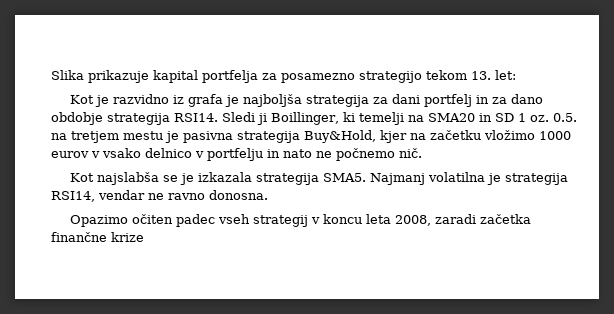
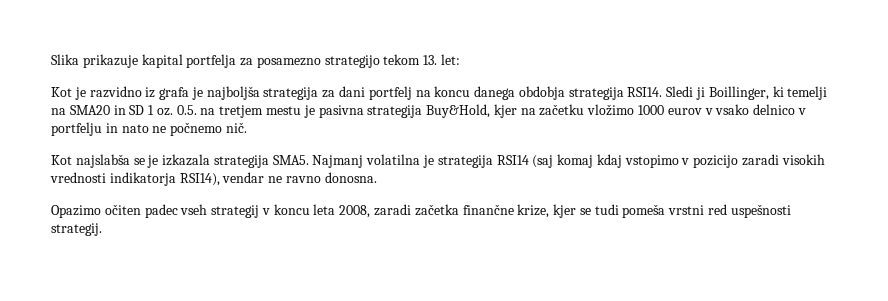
[476,94,544,104] [51,112,103,125] in za dano obdobje -> [415,86,565,100] na koncu danega obdobja
[51,191,95,202] RSI14, -> [496,154,825,168] [50,172,220,186] RSI14 (saj komaj kdaj vstopimo v pozicijo zaradi visokih vrednosti indikatorja RSI14),
[111,232,144,242] krize -> [517,204,791,218] [51,223,102,236] krize, kjer se tudi pomeša vrstni red uspešnosti strategij.

